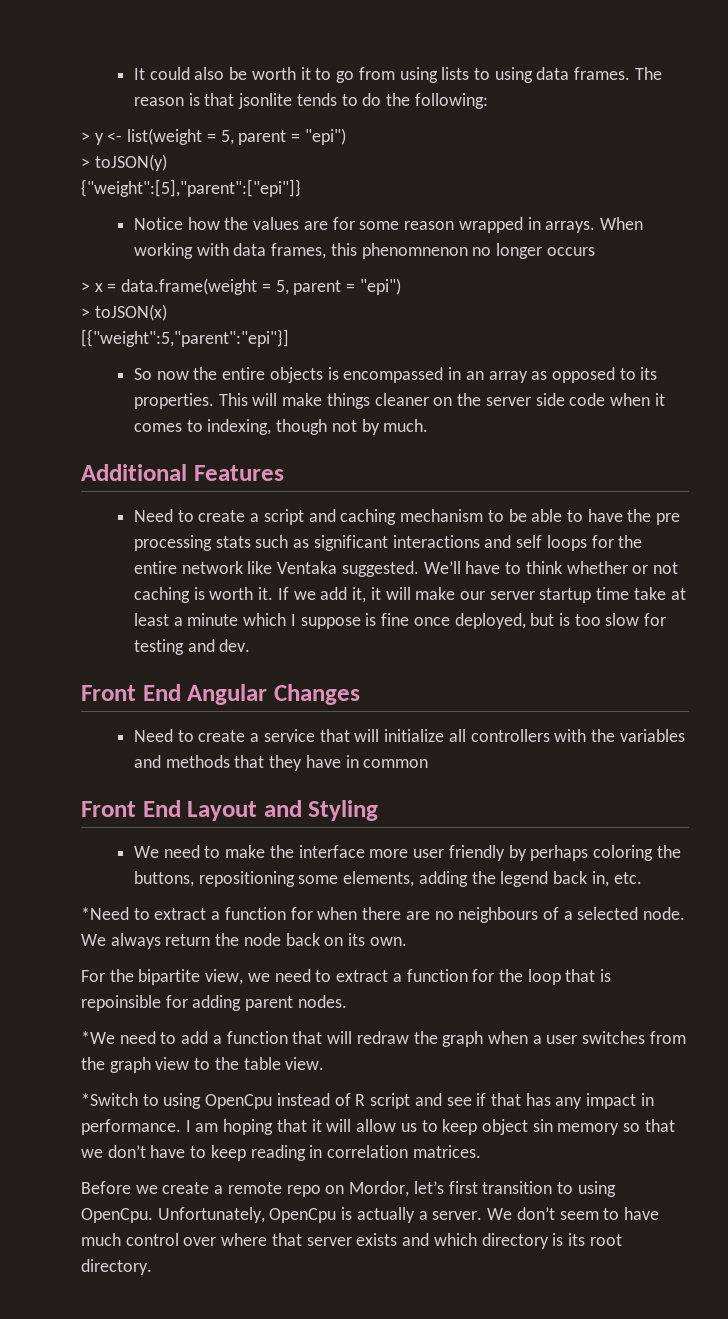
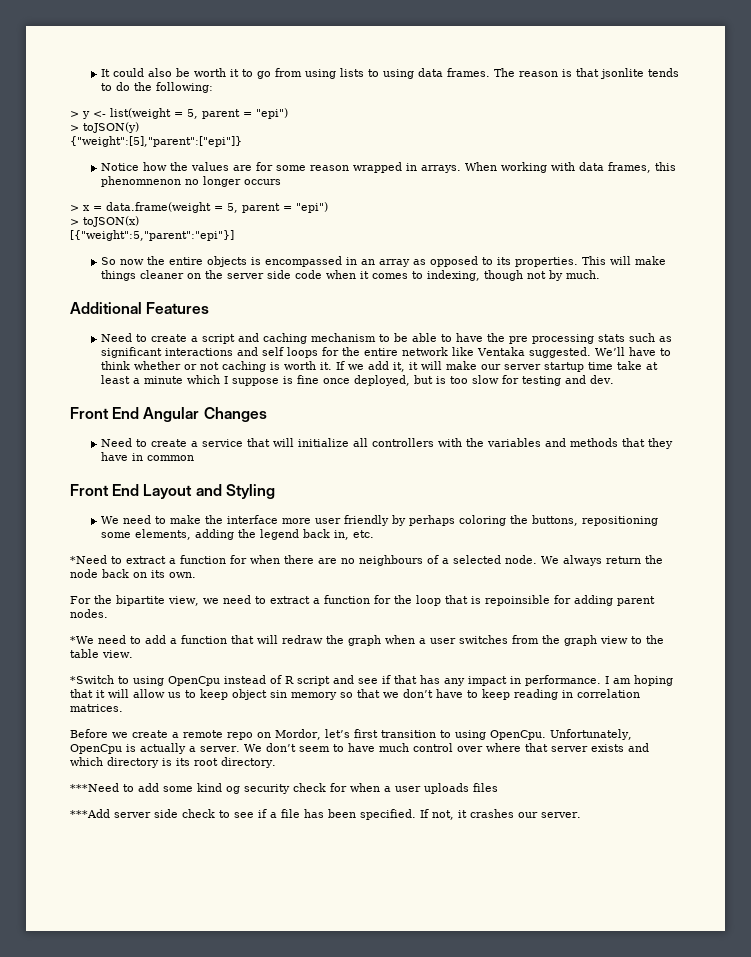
(152, 1267) none -> [70,783,498,794] [70,809,581,820] // ***Need to add some kind og security check for when a user uploads files // ***Add server side check to see if a file has been specified. If not, it crashes our server.

